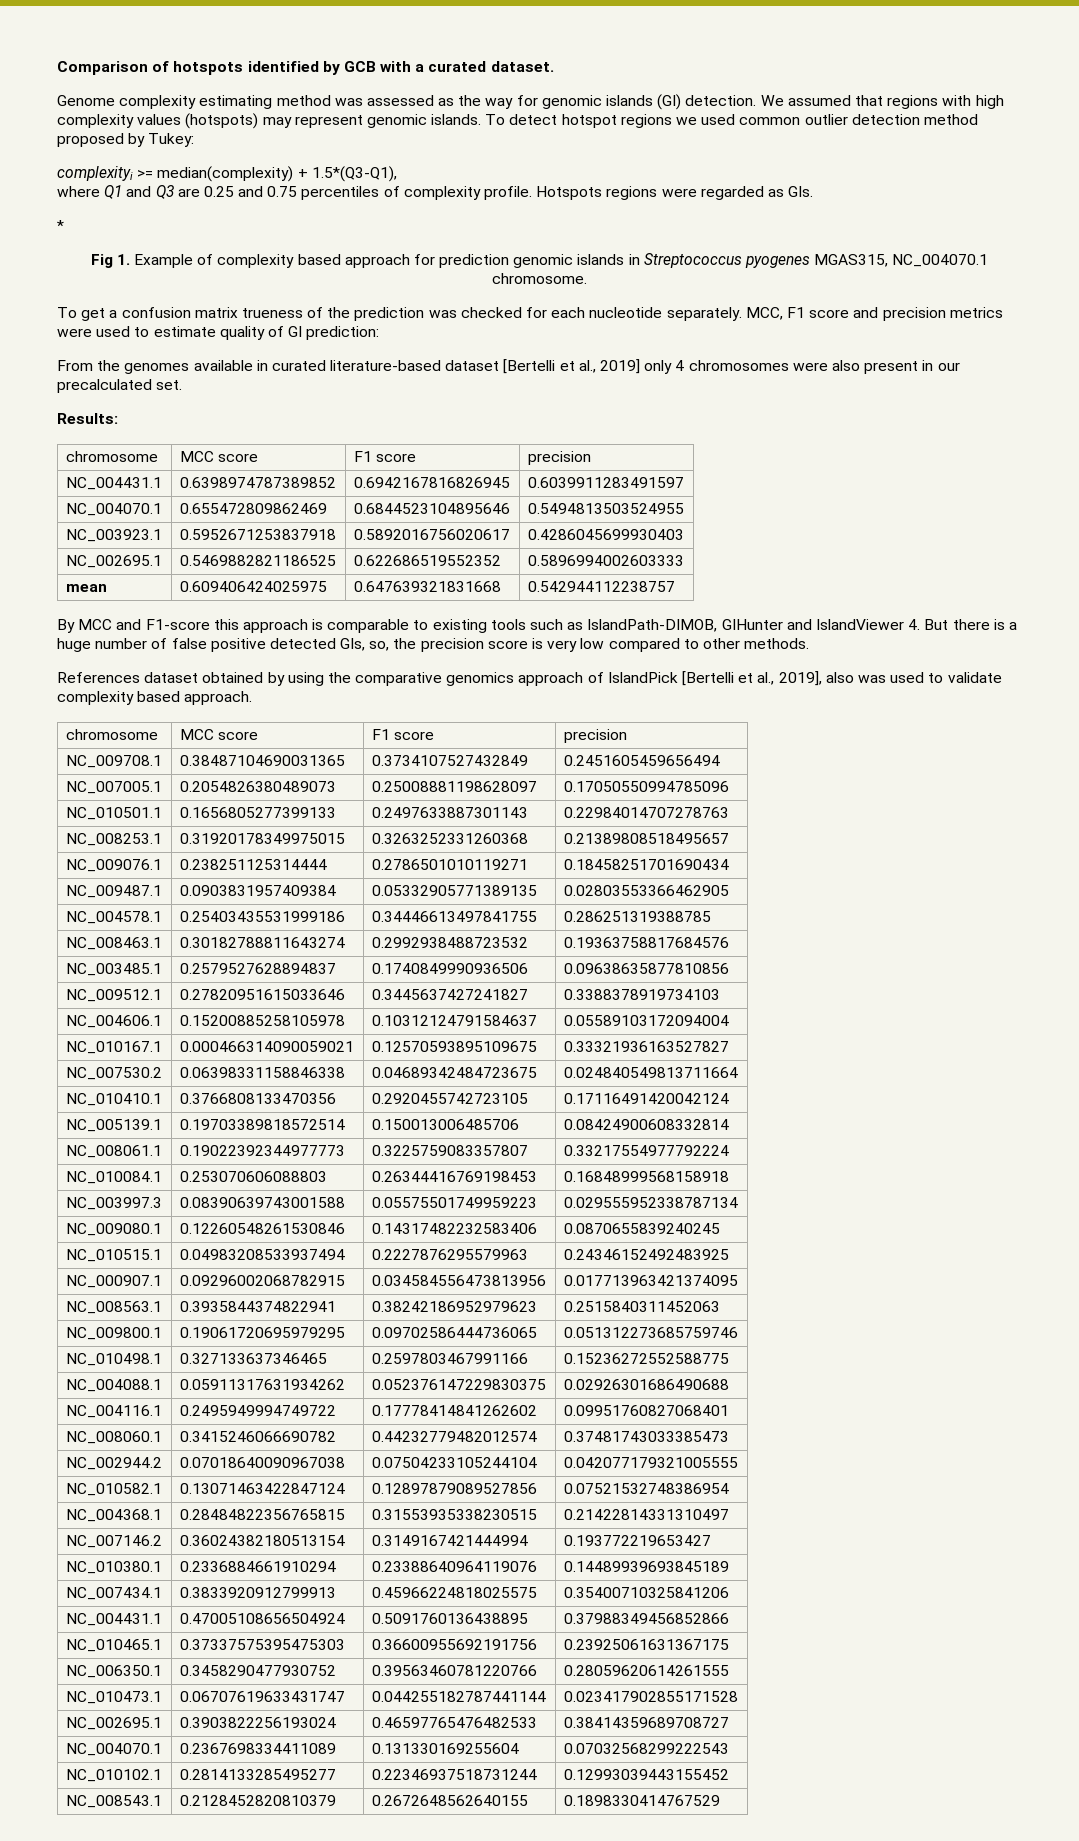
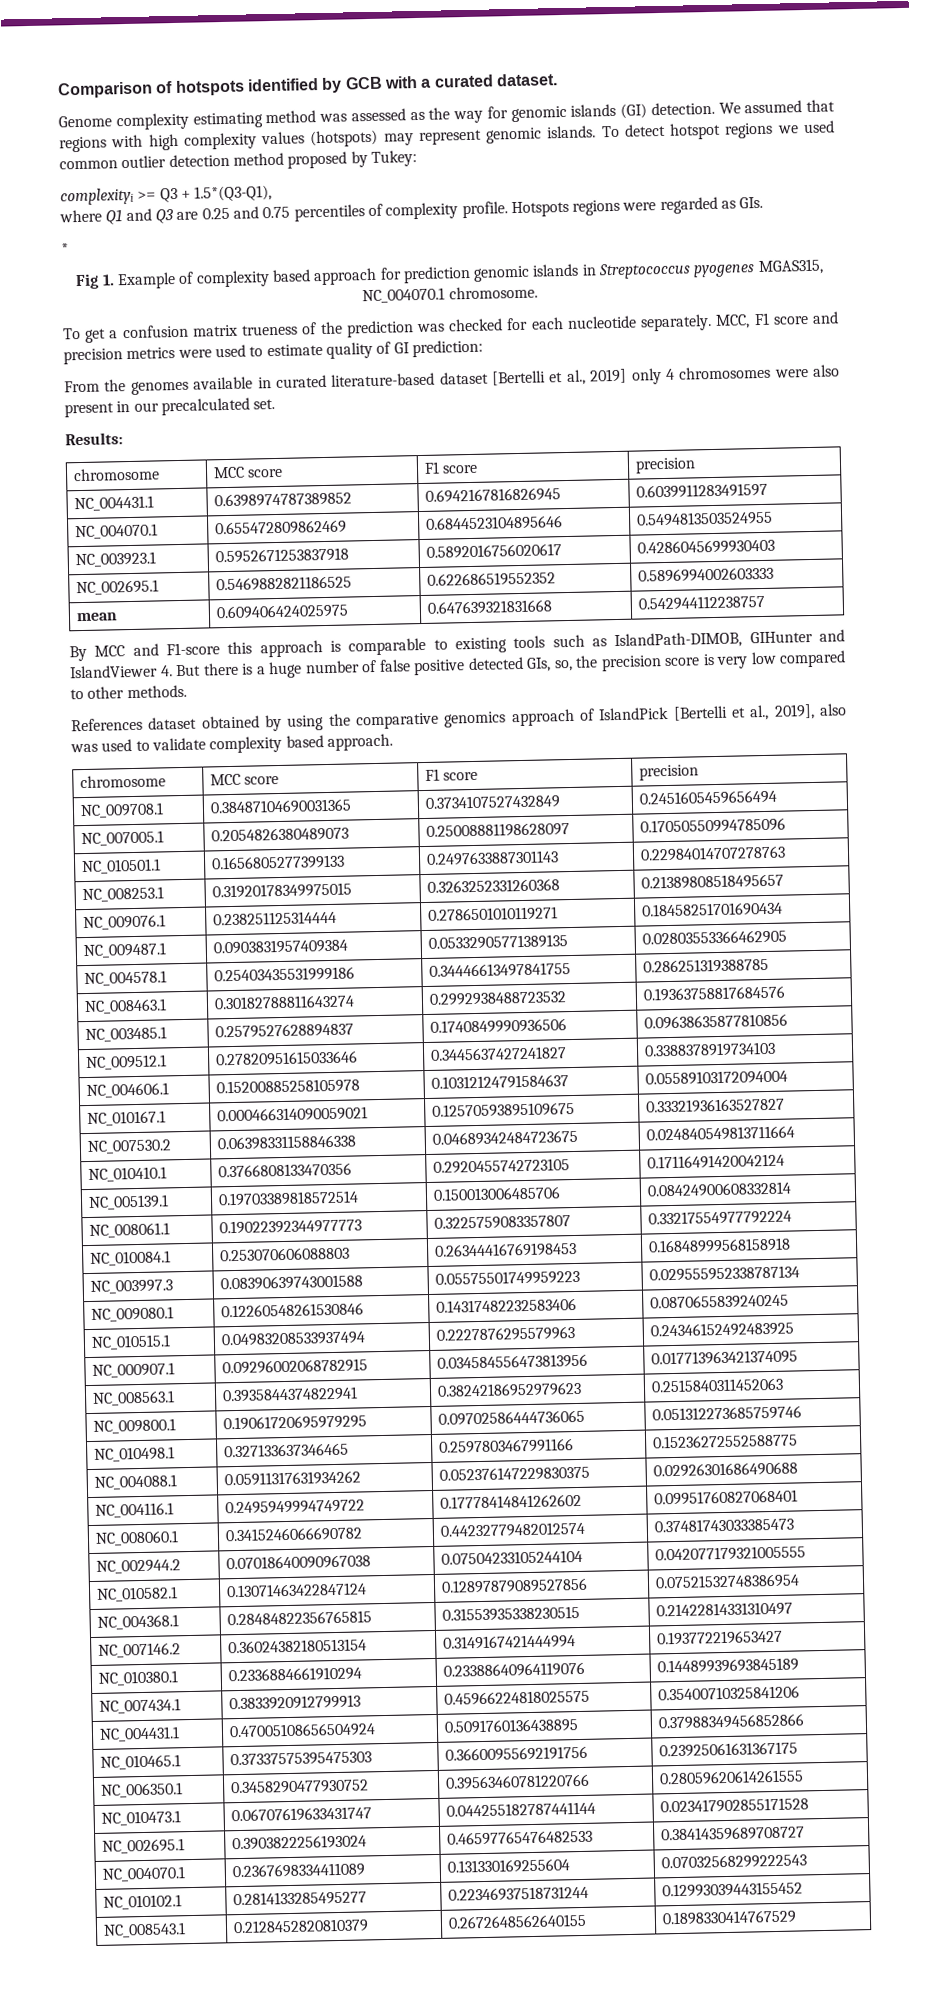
[157,166,294,182] median(complexity) -> [159,187,178,203] Q3

